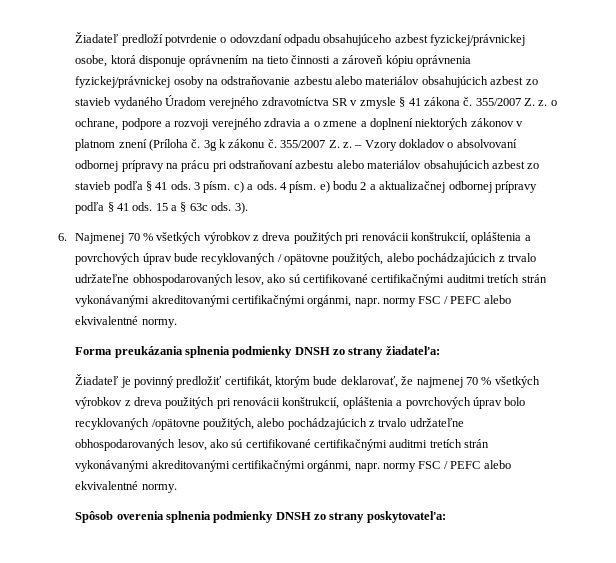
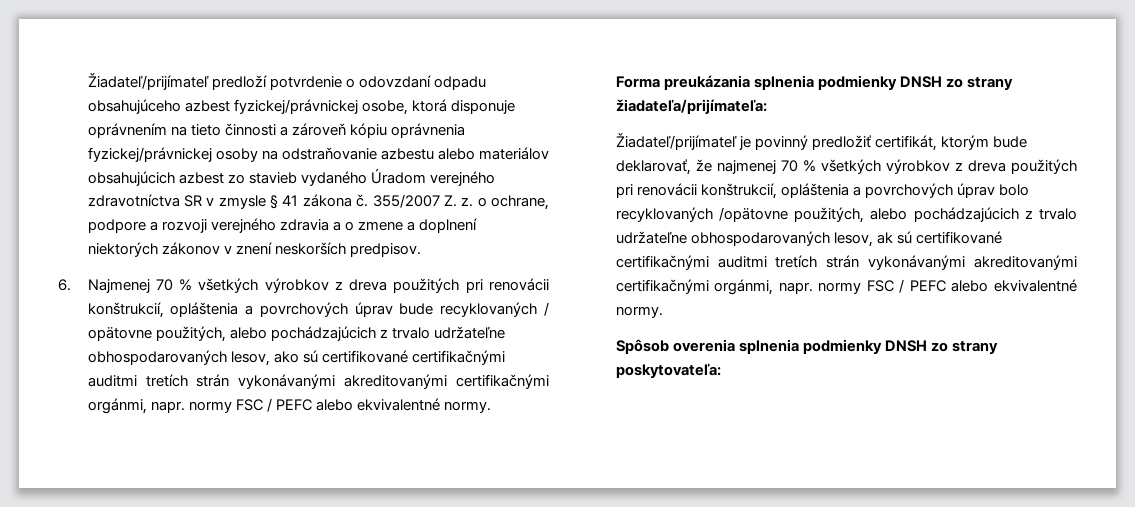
[75,32,119,43] Žiadateľ -> [87,73,209,90] Žiadateľ/prijímateľ
[75,139,517,151] [75,160,540,172] [75,181,537,193] [75,202,248,214] platnom znení (Príloha č. 3g k zákonu č. 355/2007 Z. z. – Vzory dokladov o absolvovaní odbornej prípravy na prácu pri odstraňovaní azbestu alebo materiálov obsahujúcich azbest zo stavieb podľa § 41 ods. 3 písm. c) a ods. 4 písm. e) bodu 2 a aktualizačnej odbornej prípravy podľa § 41 ods. 15 a § 63c ods. 3). -> [235,242,421,257] znení neskorších predpisov.
[385,346,440,355] [75,374,119,385] žiadateľa: // Žiadateľ -> [615,99,767,114] [615,133,737,150] žiadateľa/prijímateľa: // Žiadateľ/prijímateľ
[209,439,228,448] ako -> [876,232,893,244] ak

